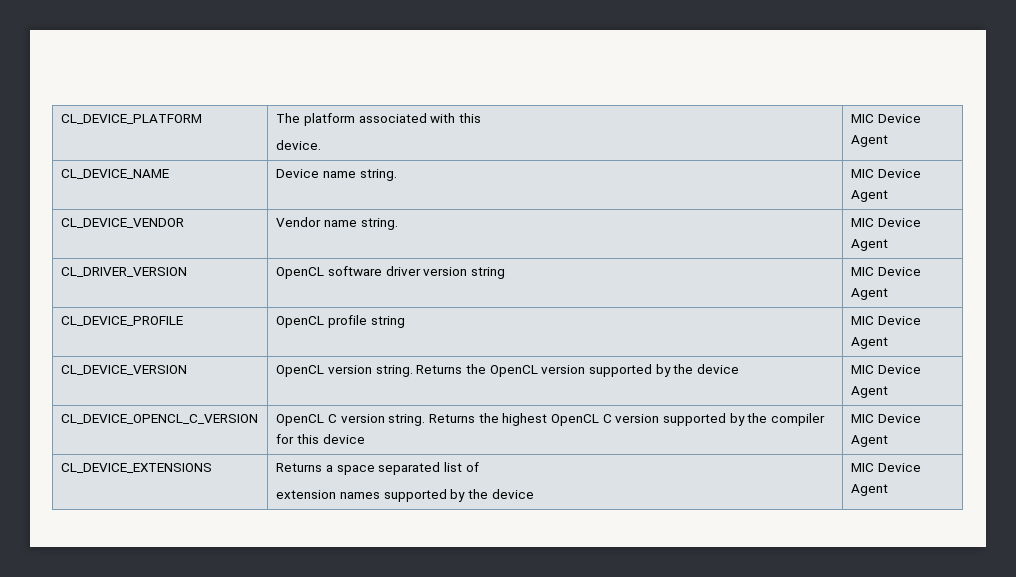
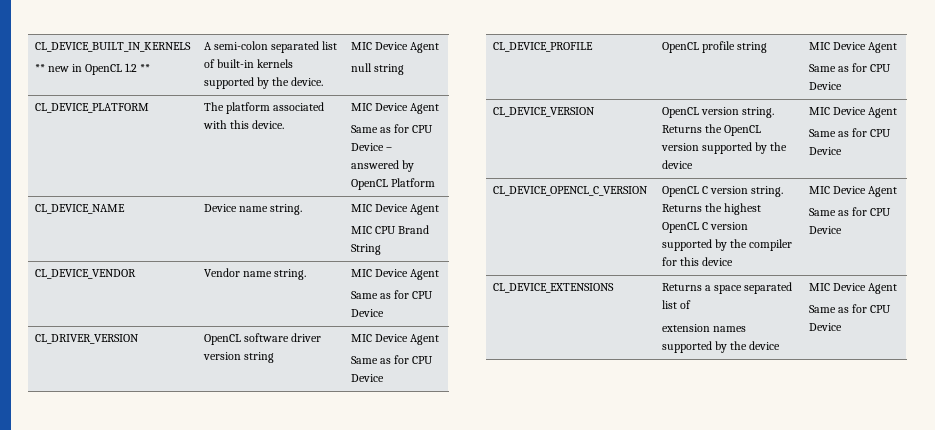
(61, 119) none -> [34,42,191,52] [34,63,151,75] [203,41,338,53] [203,59,294,68] [203,77,324,89] [350,42,440,53] [350,63,405,75] CL_DEVICE_BUILT_IN_KERNELS // ** new in OpenCL 1.2 ** | A semi-colon separated list of built-in kernels supported by the device. | MIC Device Agent // null string //
[276,140,322,150] [851,114,922,123] [851,135,889,147] // device. | MIC Device Agent -> [252,120,285,129] [350,103,440,114] [350,124,434,133] [350,143,393,151] [350,160,415,172] [350,178,436,190] device. | MIC Device Agent // Same as for CPU Device – answered by OpenCL Platform
(889, 196) none -> [350,225,430,234] [350,244,381,255] // MIC CPU Brand String
(889, 245) none -> [350,290,434,299] [350,309,384,317] // Same as for CPU Device
(889, 294) none -> [350,355,434,364] [350,374,384,382] // Same as for CPU Device
(889, 343) none -> [808,63,892,72] [808,82,842,90] // Same as for CPU Device
(889, 392) none -> [808,128,892,137] [808,147,842,155] // Same as for CPU Device
(889, 441) none -> [808,207,892,216] [808,226,842,234] // Same as for CPU Device
(889, 490) none -> [808,304,892,313] [808,323,842,331] // Same as for CPU Device

